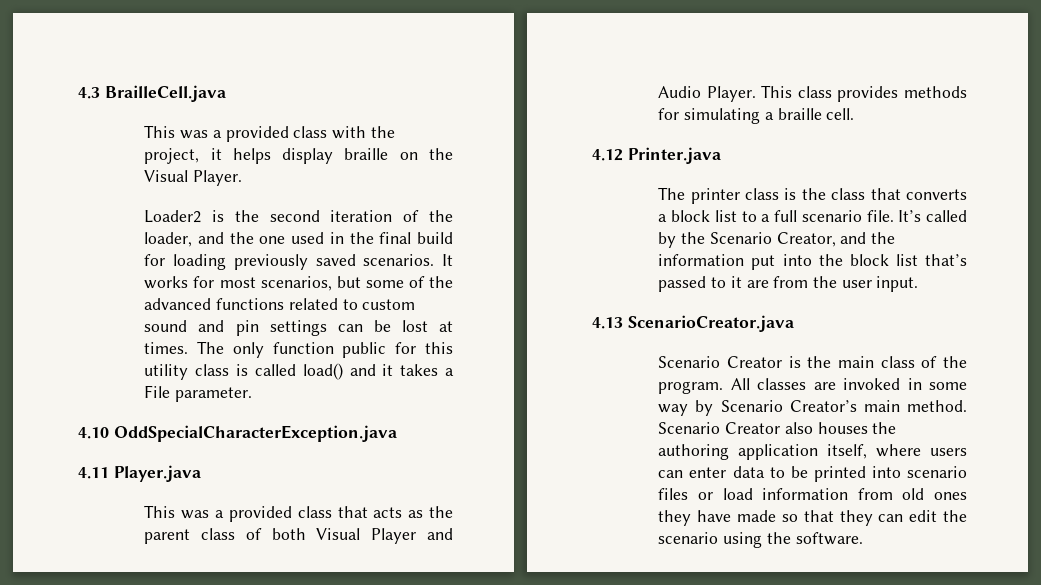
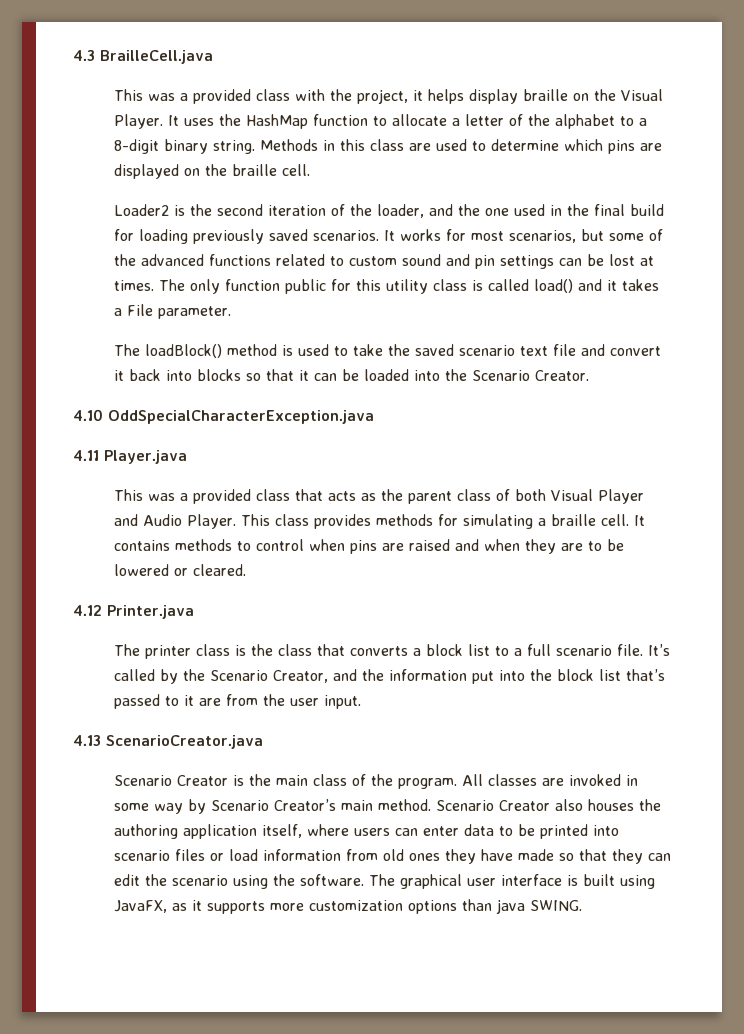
(243, 178) none -> [167,114,647,129] [113,139,662,154] [113,164,310,179] It uses the HashMap function to allocate a letter of the alphabet to a 8-digit binary string. Methods in this class are used to determine which pins are displayed on the braille cell.
(253, 394) none -> [113,344,661,358] [113,369,589,381] // The loadBlock() method is used to take the saved scenario text file and convert it back into blocks so that it can be loaded into the Scenario Creator.
(855, 114) none -> [633,515,645,526] [113,539,624,554] [113,564,246,576] It contains methods to control when pins are raised and when they are to be lowered or cleared.
(863, 538) none -> [368,874,655,889] [113,899,582,914] The graphical user interface is built using JavaFX, as it supports more customization options than java SWING.

